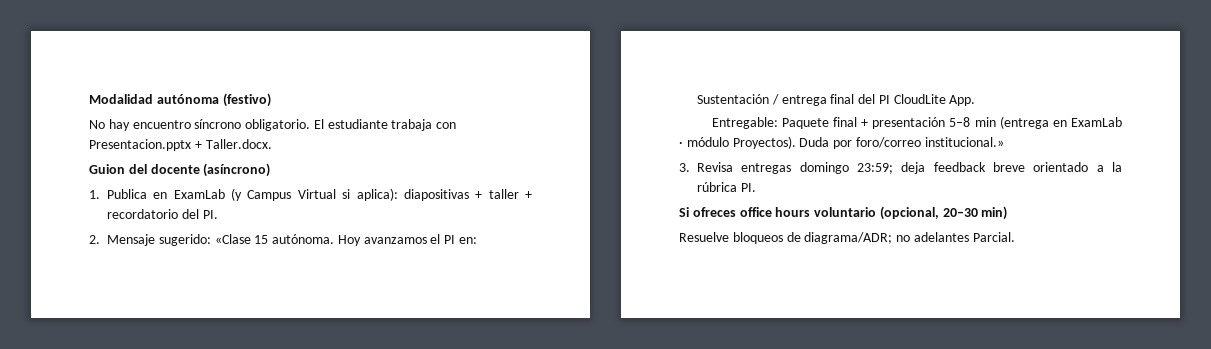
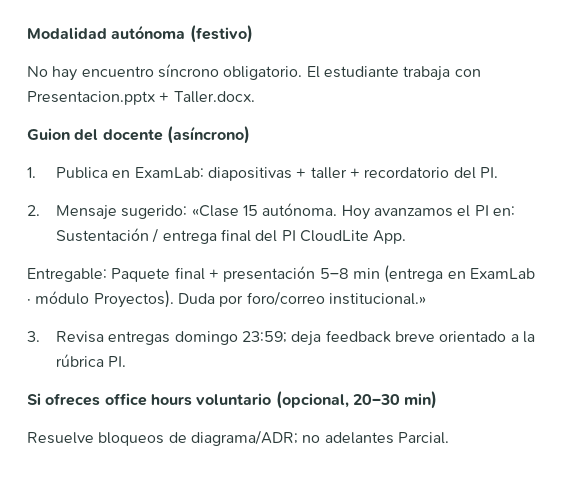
[173,188,398,201] ExamLab (y Campus Virtual si aplica): -> [134,167,204,178] ExamLab:

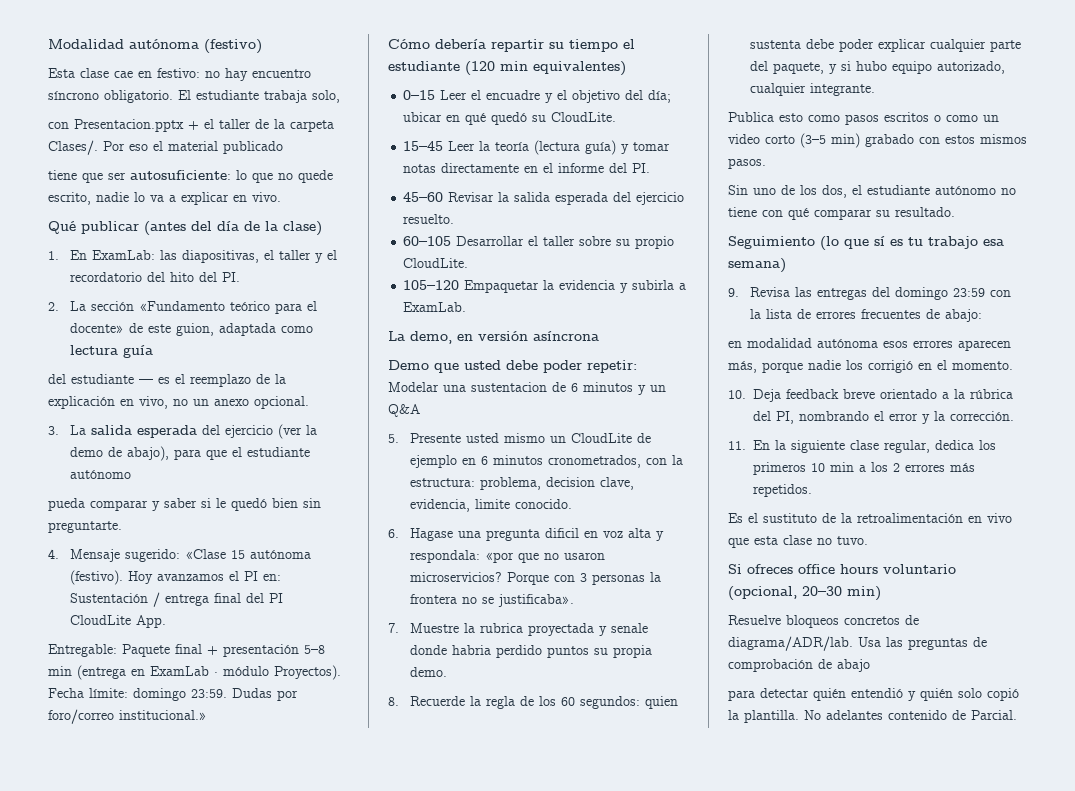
[27,66,48,77] No -> [48,68,220,78] Esta clase cae en festivo: no
(451, 73) none -> [312,90,340,103] solo, //
[173,91,255,103] [27,126,250,144] [27,167,498,181] [27,205,40,216] Taller.docx. // Guion del docente (asíncrono) // 1. Publica en ExamLab: diapositivas + taller + recordatorio del PI. // 2. -> [204,119,334,132] [48,140,283,155] [48,170,333,183] [48,192,281,205] [48,221,322,236] [48,250,338,263] [70,272,241,282] [48,301,318,314] [70,323,314,336] [70,345,154,358] [48,374,286,387] [48,396,309,409] [48,424,318,439] [70,446,311,461] [70,470,132,479] [48,498,321,511] [48,521,122,533] [48,549,59,559] el taller de la carpeta Clases/. Por eso el material publicado // tiene que ser autosuficiente: lo que no quede escrito, nadie lo va a explicar en vivo. // Qué publicar (antes del día de la clase) // 1. En ExamLab: las diapositivas, el taller y el recordatorio del hito del PI. // 2. La sección «Fundamento teórico para el docente» de este guion, adaptada como lectura guía // del estudiante — es el reemplazo de la explicación en vivo, no un anexo opcional. // 3. La salida esperada del ejercicio (ver la demo de abajo), para que el estudiante autónomo // pueda comparar y saber si le quedó bien sin preguntarte. // 4.
[262,203,338,216] autónoma. -> [250,550,312,559] [70,570,124,585] autónoma (festivo).
[177,291,426,307] [27,331,322,346] Duda por foro/correo institucional.» // 3. Revisa entregas domingo 23:59; deja -> [48,688,298,701] [48,709,207,724] [388,39,635,52] [388,61,626,76] [403,90,672,103] [403,112,617,125] [403,140,671,155] [403,163,651,173] [403,192,685,205] [403,214,455,224] [403,236,675,249] [403,258,469,268] [403,280,687,293] [403,302,467,312] [388,331,599,344] [388,360,637,373] [388,382,666,395] [388,404,420,417] [388,433,652,443] [410,455,684,468] [410,477,635,490] [410,499,573,512] [388,528,665,541] [410,550,606,563] [410,572,662,585] [410,594,575,607] [388,623,649,636] [410,645,653,658] [410,667,448,677] [388,696,679,709] [750,39,1022,52] [750,61,1006,74] [750,83,876,96] [728,112,999,125] [728,133,1027,148] [728,158,766,169] [728,185,1016,198] [728,207,955,220] [728,236,1004,250] [728,258,786,273] [728,287,1012,300] [750,309,983,322] [728,338,1011,351] [728,360,1013,373] [728,389,781,402] Fecha límite: domingo 23:59. Dudas por foro/correo institucional.» // Cómo debería repartir su tiempo el estudiante (120 min equivalentes) // 0–15 Leer el encuadre y el objetivo del día; ubicar en qué quedó su CloudLite. // 15–45 Leer la teoría (lectura guía) y tomar notas directamente en el informe del PI. // 45–60 Revisar la salida esperada del ejercicio resuelto. // 60–105 Desarrollar el taller sobre su propio CloudLite. // 105–120 Empaquetar la evidencia y subirla a ExamLab. // La demo, en versión asíncrona // Demo que usted debe poder repetir: Modelar una sustentacion de 6 minutos y un Q&A // 5. Presente usted mismo un CloudLite de ejemplo en 6 minutos cronometrados, con la estructura: problema, decision clave, evidencia, limite conocido. // 6. Hagase una pregunta dificil en voz alta y respondala: «por que no usaron microservicios? Porque con 3 personas la frontera no se justificaba». // 7. Muestre la rubrica proyectada y senale donde habria perdido puntos su propia demo. // 8. Recuerde la regla de los 60 segundos: quien sustenta debe poder explicar cualquier parte del paquete, y si hubo equipo autorizado, cualquier integrante. // Publica esto como pasos escritos o como un video corto (3–5 min) grabado con estos mismos pasos. // Sin uno de los dos, el estudiante autónomo no tiene con qué comparar su resultado. // Seguimiento (lo que sí es tu trabajo esa semana) // 9. Revisa las entregas del domingo 23:59 con la lista de errores frecuentes de abajo: // en modalidad autónoma esos errores aparecen más, porque nadie los corrigió en el momento. // 10. Deja
[108,356,127,367] PI. -> [753,411,1014,424] [728,440,996,453] [753,462,975,475] [753,484,812,497] [728,513,1012,523] [728,535,868,548] del PI, nombrando el error y la corrección. // 11. En la siguiente clase regular, dedica los primeros 10 min a los 2 errores más repetidos. // Es el sustituto de la retroalimentación en vivo que esta clase no tuvo.
[168,430,394,446] de diagrama/ADR; no adelantes -> [844,615,919,625] [728,636,987,651] [728,659,870,672] [728,688,1019,701] [728,710,966,723] concretos de diagrama/ADR/lab. Usa las preguntas de comprobación de abajo // para detectar quién entendió y quién solo copió la plantilla. No adelantes contenido de

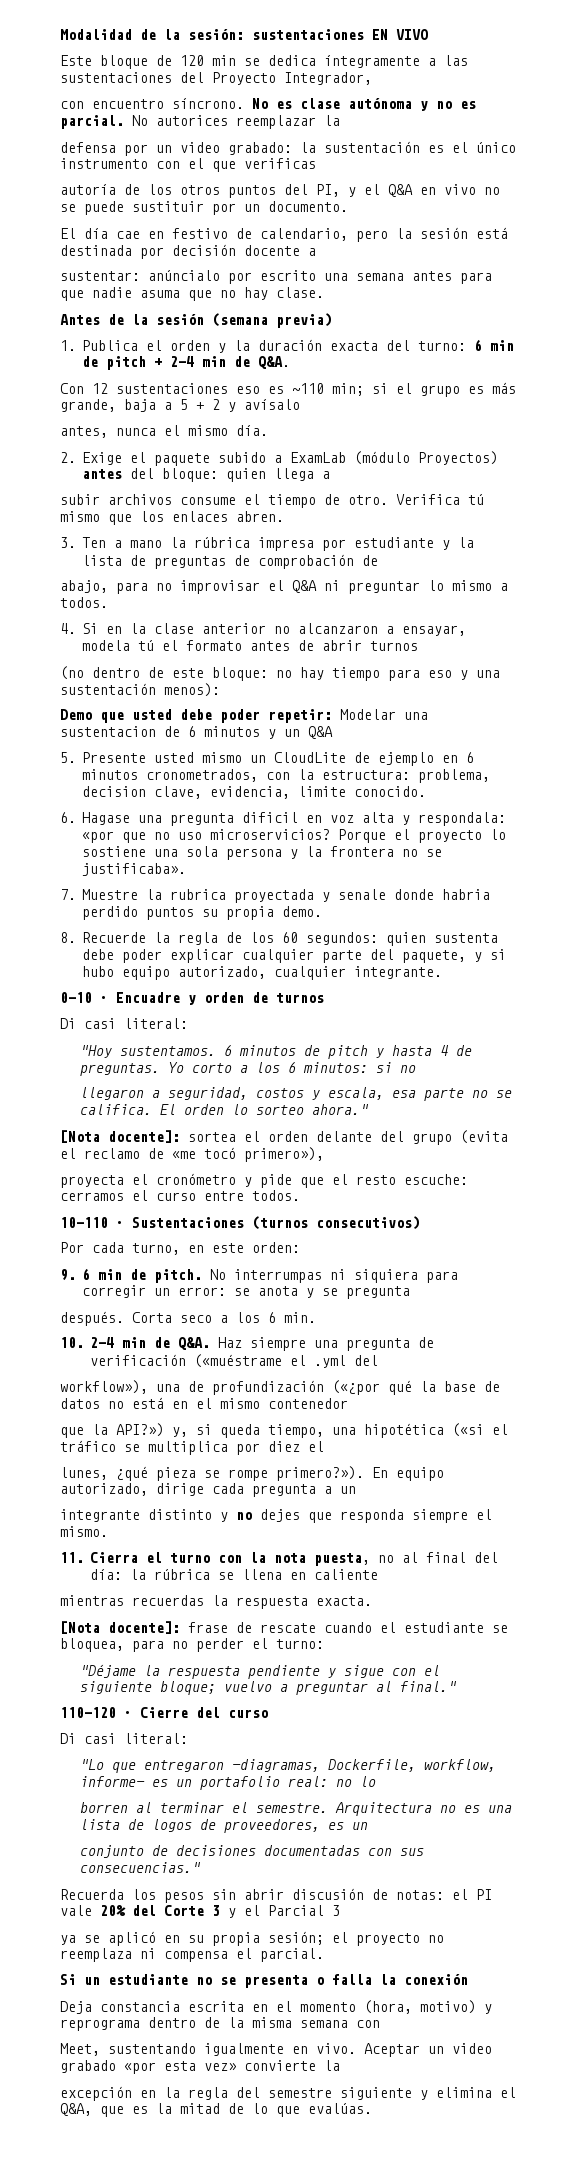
[129,39,262,54] [48,68,311,81] [48,90,340,103] [48,119,334,132] [48,140,283,155] [48,170,333,183] [48,192,281,205] [48,221,322,236] [48,250,338,263] [70,272,241,282] [48,301,318,314] [70,323,314,336] [70,345,154,358] [48,374,286,387] [48,396,309,409] [48,424,318,439] [70,446,311,461] [70,470,132,479] [48,498,321,511] [48,521,122,533] [48,549,312,562] [70,570,282,585] [70,592,284,607] [70,615,167,628] [48,644,325,657] [48,665,341,680] [48,688,298,701] [48,709,207,724] [388,39,635,52] [388,61,626,76] [403,90,672,103] [403,112,617,125] [403,140,671,155] [403,163,651,173] [403,192,685,205] [403,214,455,224] [403,236,675,249] [403,258,469,268] [403,280,687,293] [403,302,467,312] [388,331,599,344] autónoma (festivo) // Esta clase cae en festivo: no hay encuentro síncrono obligatorio. El estudiante trabaja solo, // con Presentacion.pptx + el taller de la carpeta Clases/. Por eso el material publicado // tiene que ser autosuficiente: lo que no quede escrito, nadie lo va a explicar en vivo. // Qué publicar (antes del día de la clase) // 1. En ExamLab: las diapositivas, el taller y el recordatorio del hito del PI. // 2. La sección «Fundamento teórico para el docente» de este guion, adaptada como lectura guía // del estudiante — es el reemplazo de la explicación en vivo, no un anexo opcional. // 3. La salida esperada del ejercicio (ver la demo de abajo), para que el estudiante autónomo // pueda comparar y saber si le quedó bien sin preguntarte. // 4. Mensaje sugerido: «Clase 15 autónoma (festivo). Hoy avanzamos el PI en: Sustentación / entrega final del PI CloudLite App. // Entregable: Paquete final + presentación 5–8 min (entrega en ExamLab · módulo Proyectos). Fecha límite: domingo 23:59. Dudas por foro/correo institucional.» // Cómo debería repartir su tiempo el estudiante (120 min equivalentes) // 0–15 Leer el encuadre y el objetivo del día; ubicar en qué quedó su CloudLite. // 15–45 Leer la teoría (lectura guía) y tomar notas directamente en el informe del PI. // 45–60 Revisar la salida esperada del ejercicio resuelto. // 60–105 Desarrollar el taller sobre su propio CloudLite. // 105–120 Empaquetar la evidencia y subirla a ExamLab. // La demo, en versión asíncrona -> [140,29,428,40] [60,55,468,69] [60,72,372,85] [60,98,476,111] [60,115,340,129] [60,141,516,156] [60,158,316,172] [60,184,500,198] [60,201,348,215] [60,227,508,242] [60,244,316,259] [60,270,492,284] [60,287,324,301] [60,313,332,328] [60,339,514,353] [82,356,290,370] [60,382,516,397] [60,399,300,412] [60,425,268,438] [60,451,498,466] [82,468,330,482] [60,494,484,508] [60,511,284,525] [60,537,474,551] [82,554,378,569] [60,580,508,594] [60,597,108,608] [60,623,466,636] [82,640,418,651] [60,666,500,681] [60,683,220,697] de la sesión: sustentaciones EN VIVO // Este bloque de 120 min se dedica íntegramente a las sustentaciones del Proyecto Integrador, // con encuentro síncrono. No es clase autónoma y no es parcial. No autorices reemplazar la // defensa por un video grabado: la sustentación es el único instrumento con el que verificas // autoría de los otros puntos del PI, y el Q&A en vivo no se puede sustituir por un documento. // El día cae en festivo de calendario, pero la sesión está destinada por decisión docente a // sustentar: anúncialo por escrito una semana antes para que nadie asuma que no hay clase. // Antes de la sesión (semana previa) // 1. Publica el orden y la duración exacta del turno: 6 min de pitch + 2–4 min de Q&A. // Con 12 sustentaciones eso es ~110 min; si el grupo es más grande, baja a 5 + 2 y avísalo // antes, nunca el mismo día. // 2. Exige el paquete subido a ExamLab (módulo Proyectos) antes del bloque: quien llega a // subir archivos consume el tiempo de otro. Verifica tú mismo que los enlaces abren. // 3. Ten a mano la rúbrica impresa por estudiante y la lista de preguntas de comprobación de // abajo, para no improvisar el Q&A ni preguntar lo mismo a todos. // 4. Si en la clase anterior no alcanzaron a ensayar, modela tú el formato antes de abrir turnos // (no dentro de este bloque: no hay tiempo para eso y una sustentación menos):
[564,552,606,560] usaron -> [178,832,202,840] uso
[554,573,646,585] con 3 personas -> [394,829,506,843] [82,846,298,860] el proyecto lo sostiene una sola persona y
[728,112,999,125] [728,133,1027,148] [728,158,766,169] [728,185,1016,198] [728,207,955,220] [728,236,1004,250] [728,258,786,273] [728,287,1012,300] [750,309,983,322] [728,338,1011,351] [728,360,1013,373] [728,389,1013,402] [753,411,1014,424] [728,440,996,453] [753,462,975,475] [753,484,812,497] [728,513,1012,523] [728,535,868,548] [728,564,956,574] [728,586,881,601] [728,615,919,628] [728,636,987,651] [728,659,870,672] [728,688,1019,701] [728,710,1017,723] Publica esto como pasos escritos o como un video corto (3–5 min) grabado con estos mismos pasos. // Sin uno de los dos, el estudiante autónomo no tiene con qué comparar su resultado. // Seguimiento (lo que sí es tu trabajo esa semana) // 9. Revisa las entregas del domingo 23:59 con la lista de errores frecuentes de abajo: // en modalidad autónoma esos errores aparecen más, porque nadie los corrigió en el momento. // 10. Deja feedback breve orientado a la rúbrica del PI, nombrando el error y la corrección. // 11. En la siguiente clase regular, dedica los primeros 10 min a los 2 errores más repetidos. // Es el sustituto de la retroalimentación en vivo que esta clase no tuvo. // Si ofreces office hours voluntario (opcional, 20–30 min) // Resuelve bloqueos concretos de diagrama/ADR/lab. Usa las preguntas de comprobación de abajo // para detectar quién entendió y quién solo copió la plantilla. No adelantes contenido de Parcial. -> [60,992,324,1005] [60,1018,188,1029] [79,1044,472,1059] [79,1061,416,1076] [79,1087,512,1101] [79,1104,369,1115] [60,1130,508,1145] [60,1147,324,1162] [60,1173,468,1188] [60,1190,300,1201] [60,1216,420,1230] [60,1242,300,1255] [60,1268,458,1283] [82,1285,410,1299] [60,1311,316,1326] [60,1337,434,1351] [90,1354,378,1368] [60,1380,500,1395] [60,1397,348,1409] [60,1423,508,1438] [60,1440,324,1455] [60,1466,444,1481] [60,1483,356,1497] [60,1509,492,1523] [60,1526,108,1537] [60,1552,498,1566] [90,1569,378,1580] [60,1595,372,1609] [60,1621,508,1634] [60,1638,324,1652] [79,1664,440,1679] [79,1681,457,1695] [60,1707,268,1718] [60,1733,188,1744] [79,1759,496,1773] [79,1776,376,1790] [79,1802,512,1816] [79,1819,368,1833] [79,1845,424,1858] [79,1862,201,1873] [60,1888,492,1903] [60,1905,340,1918] [60,1931,444,1946] [60,1948,324,1962] [60,1974,468,1988] [60,2000,492,2014] [60,2017,380,2031] [60,2043,492,2057] [60,2060,340,2074] [60,2086,516,2101] [60,2103,372,2117] 0–10 · Encuadre y orden de turnos // Di casi literal: // "Hoy sustentamos. 6 minutos de pitch y hasta 4 de preguntas. Yo corto a los 6 minutos: si no // llegaron a seguridad, costos y escala, esa parte no se califica. El orden lo sorteo ahora." // [Nota docente]: sortea el orden delante del grupo (evita el reclamo de «me tocó primero»), // proyecta el cronómetro y pide que el resto escuche: cerramos el curso entre todos. // 10–110 · Sustentaciones (turnos consecutivos) // Por cada turno, en este orden: // 9. 6 min de pitch. No interrumpas ni siquiera para corregir un error: se anota y se pregunta // después. Corta seco a los 6 min. // 10. 2–4 min de Q&A. Haz siempre una pregunta de verificación («muéstrame el .yml del // workflow»), una de profundización («¿por qué la base de datos no está en el mismo contenedor // que la API?») y, si queda tiempo, una hipotética («si el tráfico se multiplica por diez el // lunes, ¿qué pieza se rompe primero?»). En equipo autorizado, dirige cada pregunta a un // integrante distinto y no dejes que responda siempre el mismo. // 11. Cierra el turno con la nota puesta, no al final del día: la rúbrica se llena en caliente // mientras recuerdas la respuesta exacta. // [Nota docente]: frase de rescate cuando el estudiante se bloquea, para no perder el turno: // "Déjame la respuesta pendiente y sigue con el siguiente bloque; vuelvo a preguntar al final." // 110–120 · Cierre del curso // Di casi literal: // "Lo que entregaron —diagramas, Dockerfile, workflow, informe— es un portafolio real: no lo // borren al terminar el semestre. Arquitectura no es una lista de logos de proveedores, es un // conjunto de decisiones documentadas con sus consecuencias." // Recuerda los pesos sin abrir discusión de notas: el PI vale 20% del Corte 3 y el Parcial 3 // ya se aplicó en su propia sesión; el proyecto no reemplaza ni compensa el parcial. // Si un estudiante no se presenta o falla la conexión // Deja constancia escrita en el momento (hora, motivo) y reprograma dentro de la misma semana con // Meet, sustentando igualmente en vivo. Aceptar un video grabado «por esta vez» convierte la // excepción en la regla del semestre siguiente y elimina el Q&A, que es la mitad de lo que evalúas.

